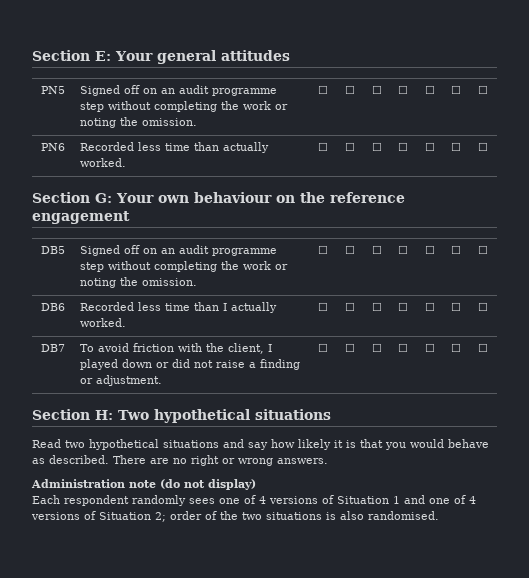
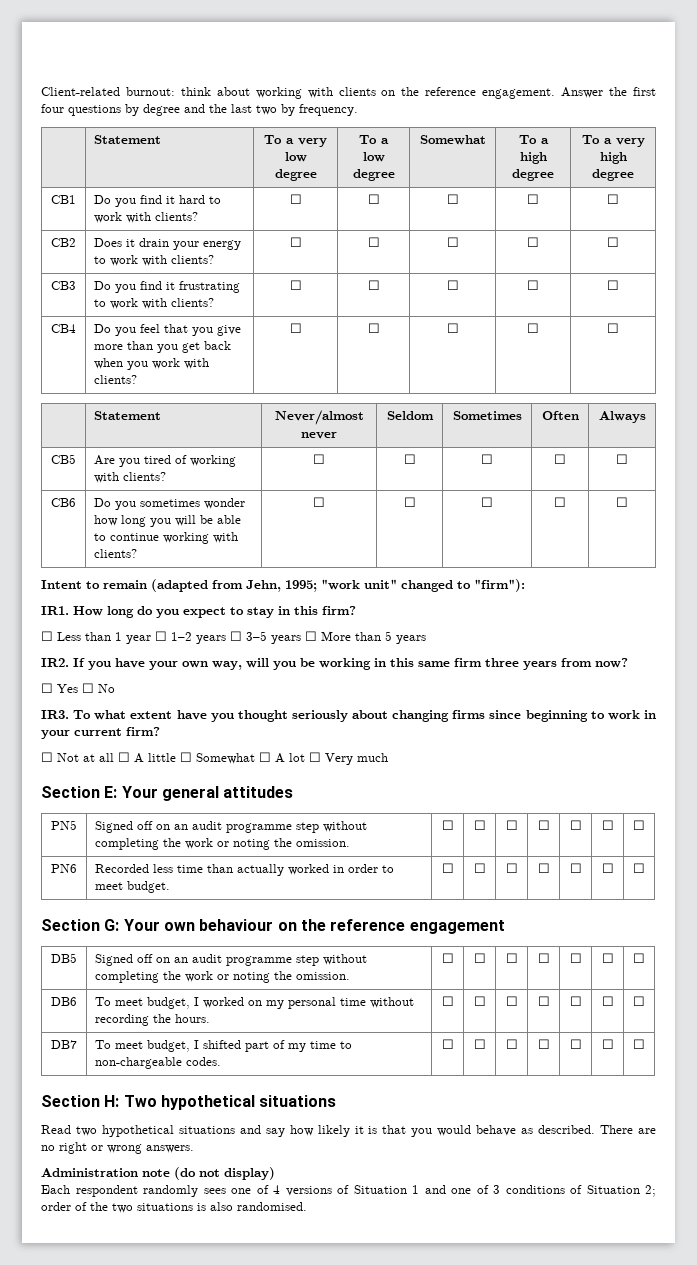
(32, 55) none -> [41,87,656,99] [41,104,358,116] [94,135,162,144] [264,135,327,147] [284,152,307,162] [274,169,317,181] [359,135,389,144] [362,152,385,162] [352,169,395,181] [419,135,486,145] [518,135,549,144] [519,152,547,164] [512,169,554,181] [581,135,645,147] [599,152,627,164] [592,169,634,181] [51,195,76,204] [94,195,222,207] [94,212,199,223] [289,194,302,204] [367,194,380,204] [446,194,459,204] [527,194,539,204] [607,194,619,204] [51,238,76,247] [94,238,242,250] [94,255,215,266] [289,237,302,247] [367,237,380,247] [446,237,459,247] [527,237,539,247] [607,237,619,247] [51,281,76,290] [94,281,241,293] [94,298,215,309] [289,280,302,290] [367,280,380,290] [446,280,459,290] [527,280,539,290] [607,280,619,290] [51,324,76,333] [94,324,242,336] [94,341,232,353] [94,358,210,370] [94,375,138,384] [289,323,302,333] [367,323,380,333] [446,323,459,333] [527,323,539,333] [607,323,619,333] [94,411,162,420] [274,410,364,425] [301,432,337,439] [386,411,434,420] [452,411,522,420] [541,411,579,420] [598,411,646,423] [51,454,76,464] [94,455,237,467] [94,472,167,483] [313,454,325,464] [403,454,416,464] [481,454,493,464] [554,454,566,464] [616,454,628,464] [51,498,76,507] [94,498,246,510] [94,515,242,527] [94,532,239,544] [94,549,138,558] [313,497,325,507] [403,497,416,507] [481,497,493,507] [554,497,566,507] [616,497,628,507] [41,579,525,592] [41,606,356,618] [41,631,426,644] [41,658,628,670] [41,683,115,693] [41,710,656,722] [41,727,160,739] [41,752,388,765] Client-related burnout: think about working with clients on the reference engagement. Answer the first four questions by degree and the last two by frequency. // | Statement | To a very low degree | To a low degree | Somewhat | To a high degree | To a very high degree // CB1 | Do you find it hard to work with clients? | ☐ | ☐ | ☐ | ☐ | ☐ // CB2 | Does it drain your energy to work with clients? | ☐ | ☐ | ☐ | ☐ | ☐ // CB3 | Do you find it frustrating to work with clients? | ☐ | ☐ | ☐ | ☐ | ☐ // CB4 | Do you feel that you give more than you get back when you work with clients? | ☐ | ☐ | ☐ | ☐ | ☐ // | Statement | Never/almost never | Seldom | Sometimes | Often | Always // CB5 | Are you tired of working with clients? | ☐ | ☐ | ☐ | ☐ | ☐ // CB6 | Do you sometimes wonder how long you will be able to continue working with clients? | ☐ | ☐ | ☐ | ☐ | ☐ // Intent to remain (adapted from Jehn, 1995; "work unit" changed to "firm"): // IR1. How long do you expect to stay in this firm? // ☐ Less than 1 year ☐ 1–2 years ☐ 3–5 years ☐ More than 5 years // IR2. If you have your own way, will you be working in this same firm three years from now? // ☐ Yes ☐ No // IR3. To what extent have you thought seriously about changing firms since beginning to work in your current firm? // ☐ Not at all ☐ A little ☐ Somewhat ☐ A lot ☐ Very much //
[79,158,126,167] worked. -> [288,864,395,875] [95,881,171,893] worked in order to meet budget.
[79,302,277,313] [79,318,126,327] Recorded less time than I actually worked. -> [95,997,415,1009] [95,1014,211,1026] To meet budget, I worked on my personal time without recording the hours.
[97,343,272,354] [79,359,300,370] [79,375,162,386] avoid friction with the client, I played down or did not raise a finding or adjustment. -> [115,1040,353,1052] [95,1057,222,1069] meet budget, I shifted part of my time to non-chargeable codes.
[469,496,476,504] [31,512,80,520] 4 versions -> [493,1185,565,1194] 3 conditions

